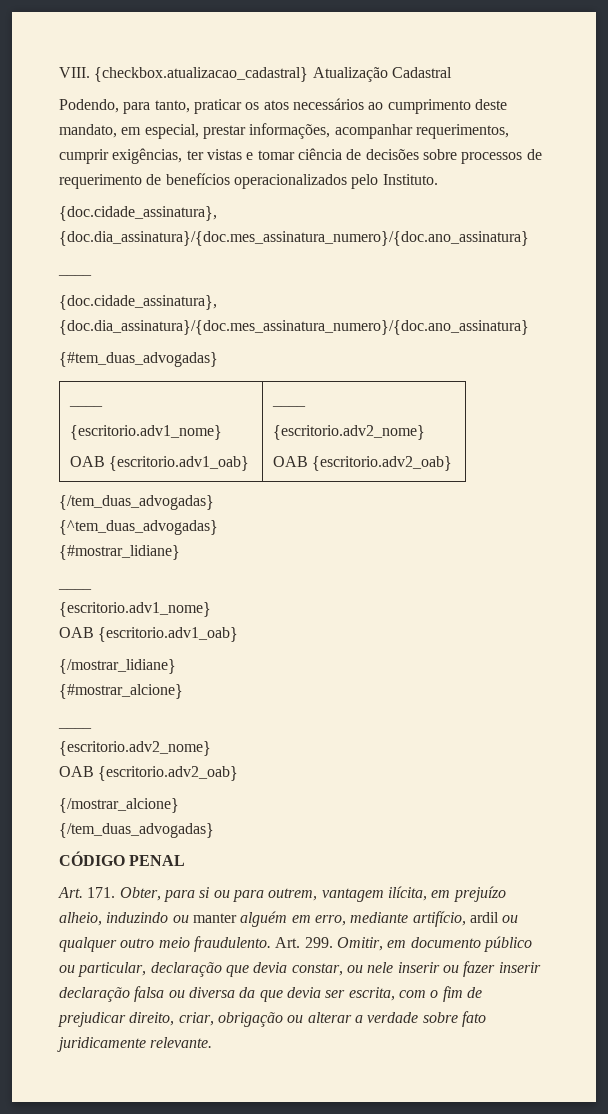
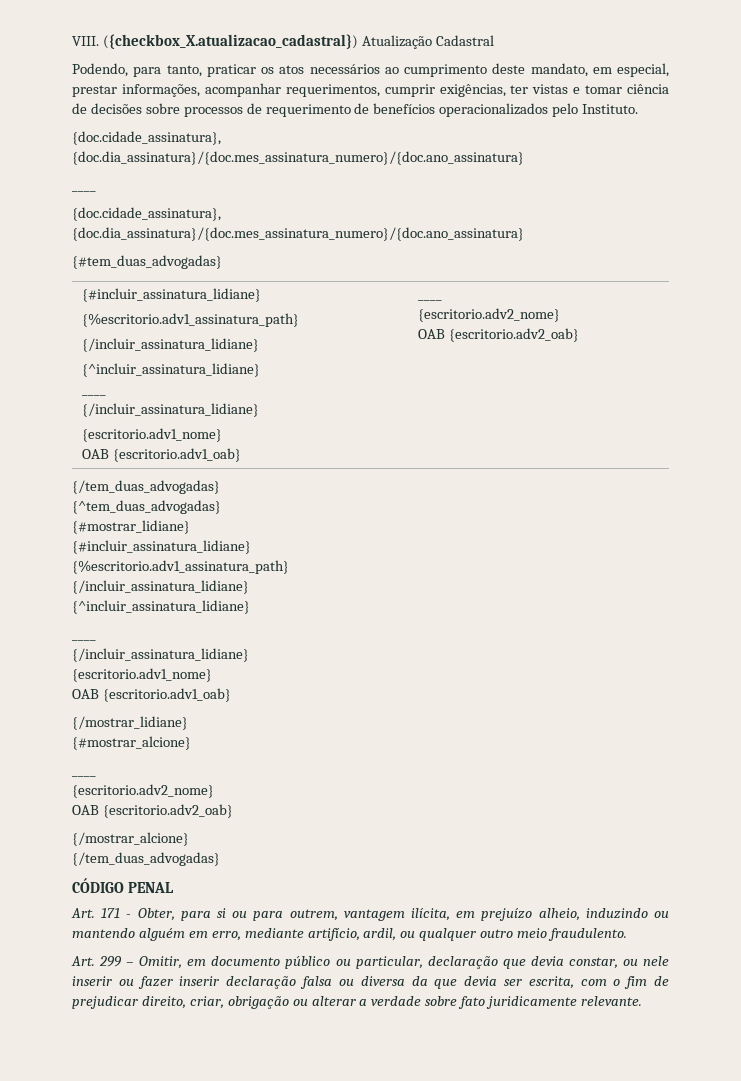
[94,67,309,82] {checkbox.atualizacao_cadastral} -> [102,34,358,49] ({checkbox_X.atualizacao_cadastral})
[68,405,103,407] ____ -> [82,288,262,302] [82,313,300,327] [82,338,260,352] [82,363,261,377] [82,394,107,396] [82,403,260,417] {#incluir_assinatura_lidiane} // {%escritorio.adv1_assinatura_path} // {/incluir_assinatura_lidiane} // {^incluir_assinatura_lidiane} // ____ // {/incluir_assinatura_lidiane}
[58,588,92,590] // ____ -> [72,540,251,554] [72,560,289,574] [72,580,249,594] [72,600,250,614] [72,639,96,641] [72,648,249,662] // {#incluir_assinatura_lidiane} // {%escritorio.adv1_assinatura_path} // {/incluir_assinatura_lidiane} // {^incluir_assinatura_lidiane} // ____ // {/incluir_assinatura_lidiane}
[87,887,116,898] 171. -> [101,908,132,918] 171 -
[192,913,237,923] manter -> [72,928,135,938] mantendo
[469,912,499,923] ardil -> [363,928,397,941] ardil,
[275,937,333,948] Art. 299. -> [71,956,135,967] // Art. 299 –

